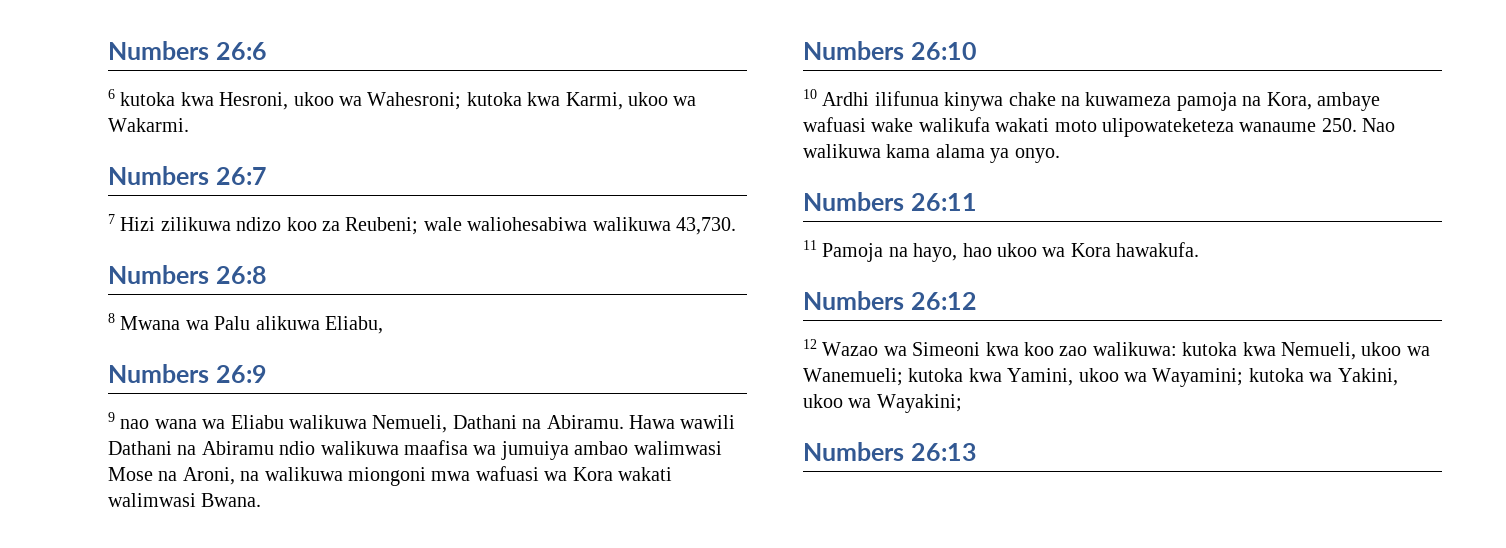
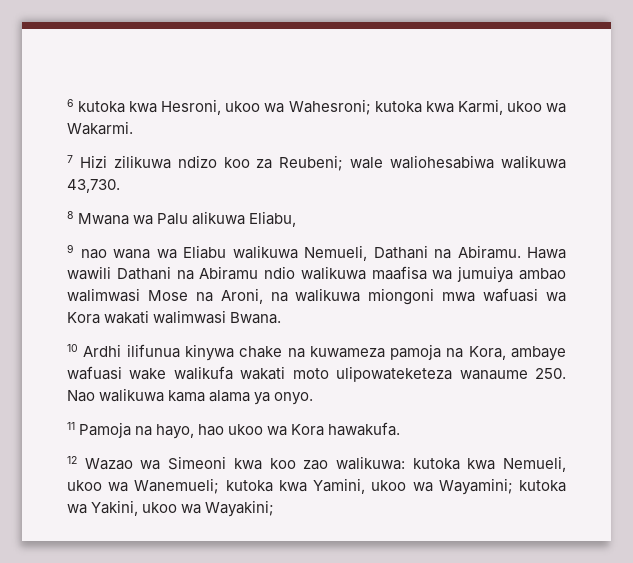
[108,41,267,60] Numbers 26:6 // -> (67, 103) none
[108,166,267,185] // Numbers 26:7 -> (133, 128) none
[108,265,267,284] // Numbers 26:8 -> (120, 186) none
[108,364,267,383] // Numbers 26:9 -> (297, 219) none
[803,41,977,60] // Numbers 26:10 -> (282, 318) none
[803,192,977,211] // Numbers 26:11 -> (314, 398) none
[803,291,977,310] // Numbers 26:12 -> (401, 429) none
[803,442,977,461] // Numbers 26:13 -> (275, 508) none

